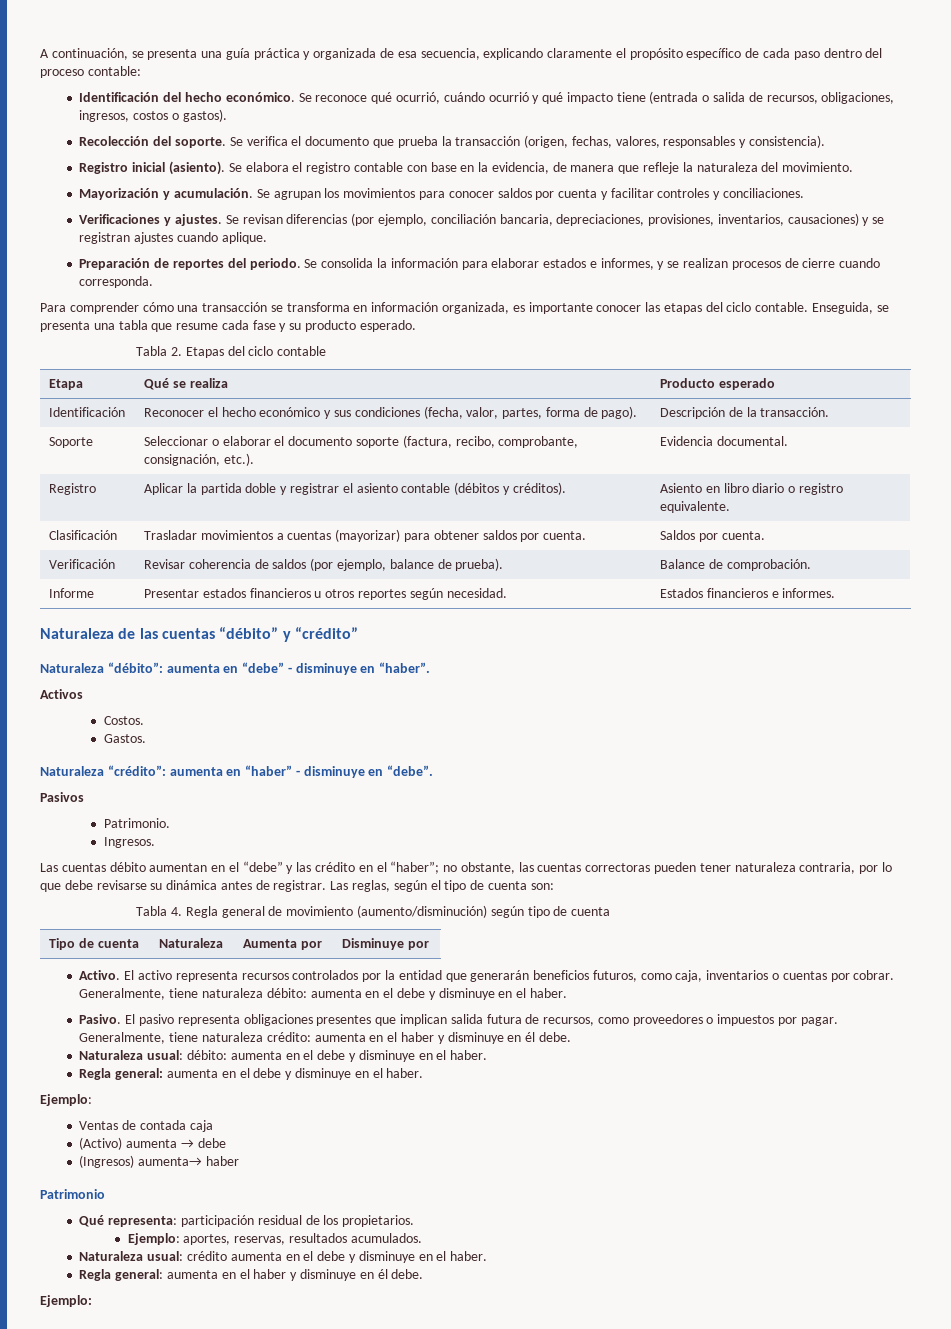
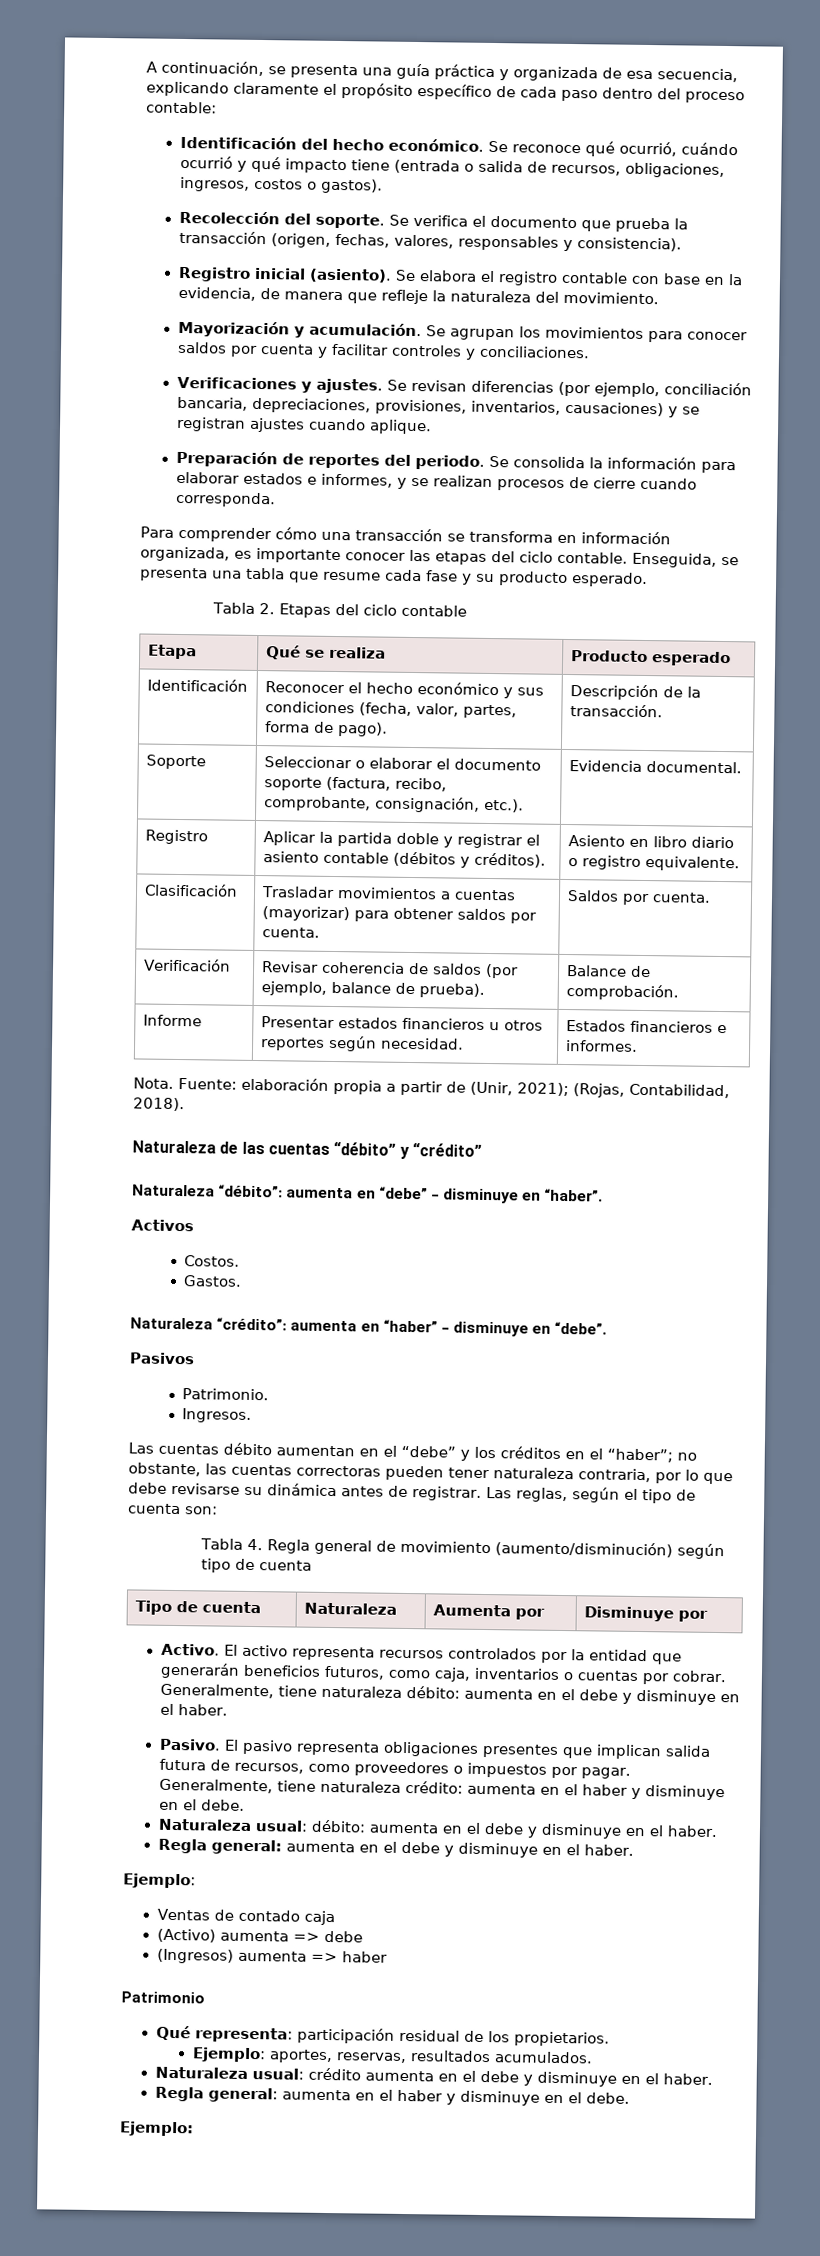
(836, 593) none -> [133,1077,730,1099] [133,1097,185,1112] // Nota. Fuente: elaboración propia a partir de (Unir, 2021); (Rojas, Contabilidad, 2018).
[296,862,356,872] las crédito -> [474,1446,561,1459] los créditos
[525,1032,536,1042] él -> [182,1799,197,1811] el
[140,1120,187,1130] contada -> [237,1909,300,1922] contado
[181,1139,195,1148] → -> [292,1932,320,1942] =>
[138,1157,203,1166] aumenta→ -> [237,1950,338,1963] aumenta =>
[377,1269,388,1279] él -> [567,2092,582,2104] el

